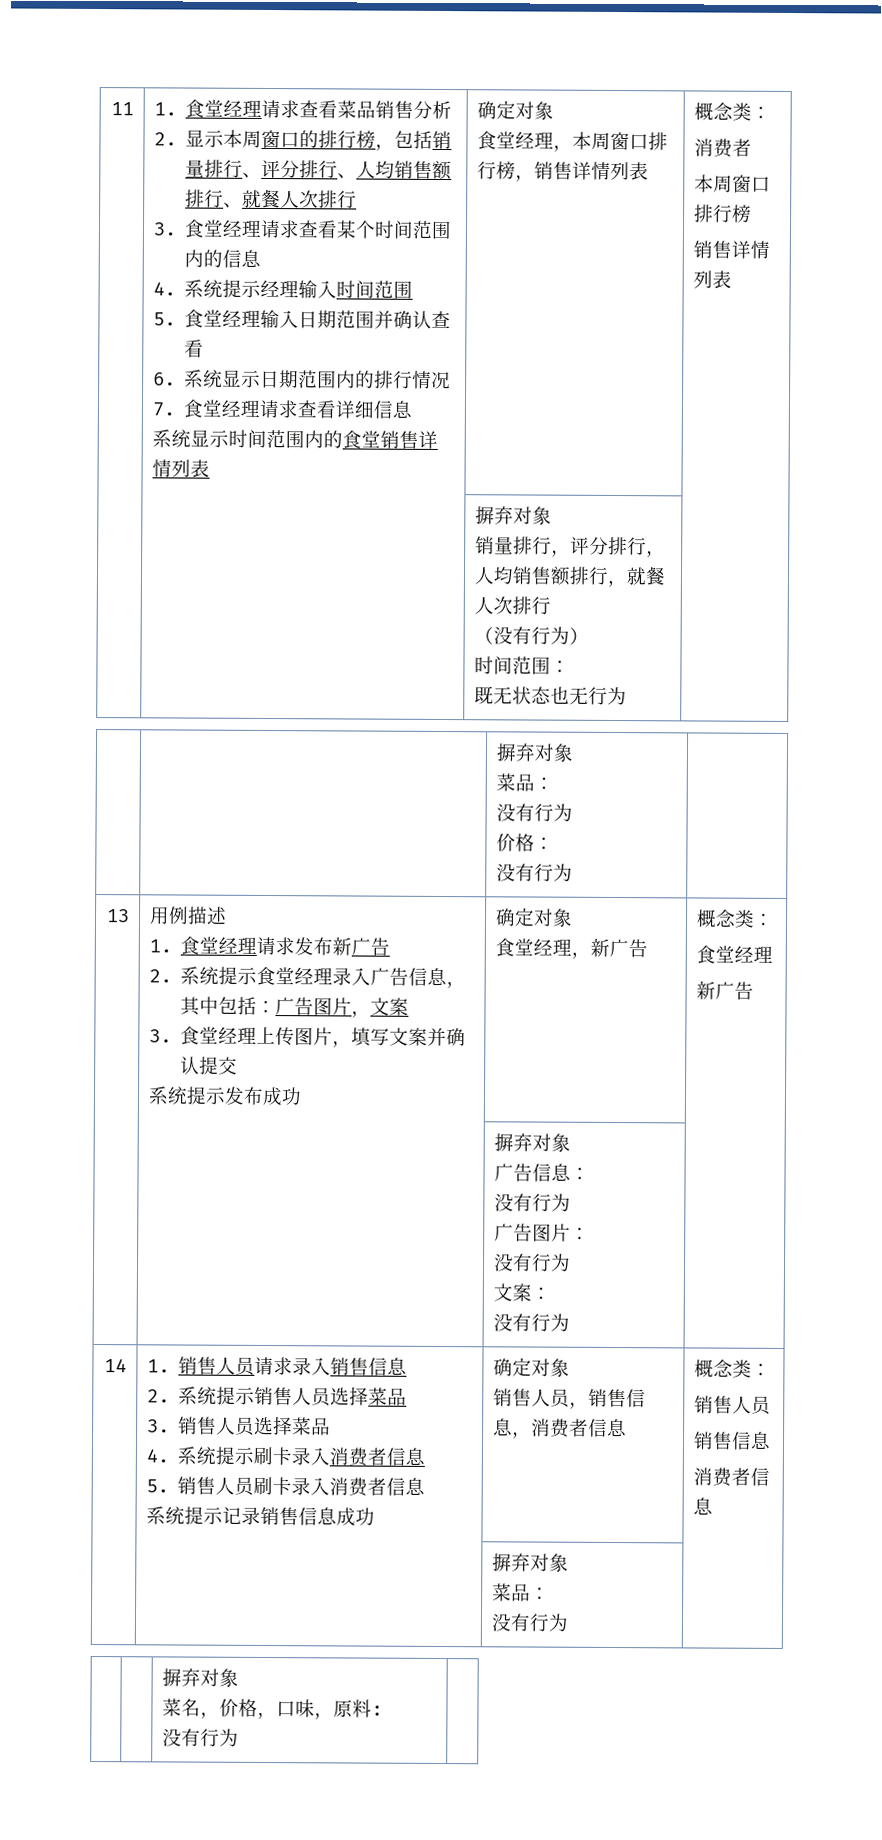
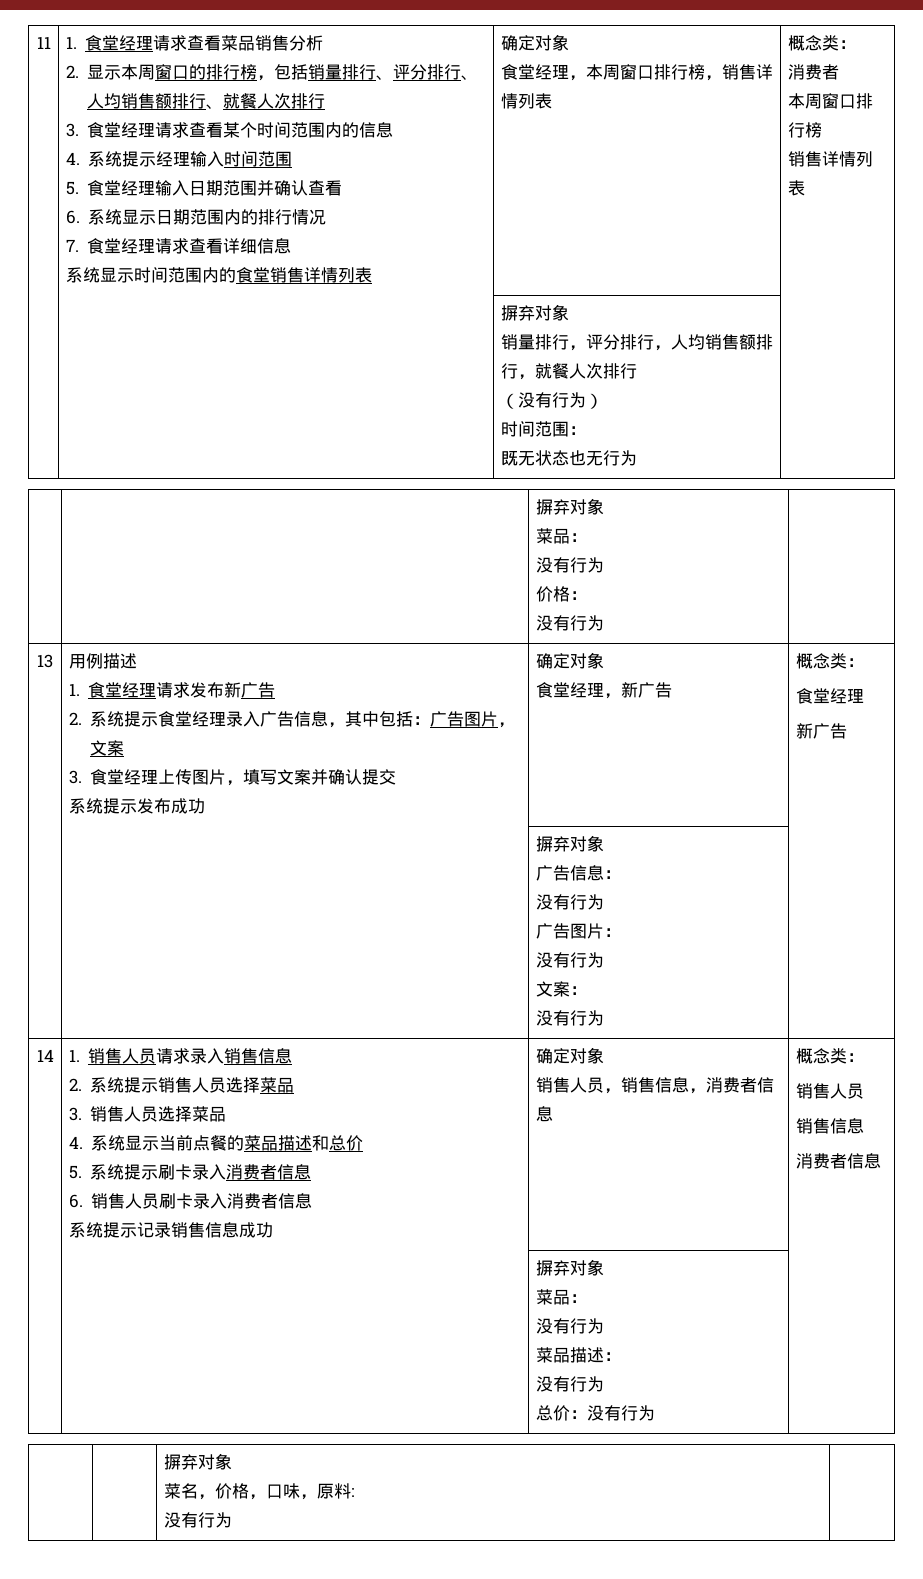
(217, 1455) none -> [125,1135,364,1151] [68,1164,125,1180] 显示当前点餐的菜品描述和总价 // 5.系统
[145,1479,169,1493] 5. -> [68,1194,83,1208] 6.
(569, 1622) none -> [535,1347,621,1363] [535,1376,604,1392] [535,1405,655,1421] // 菜品描述： // 没有行为 // 总价：没有行为

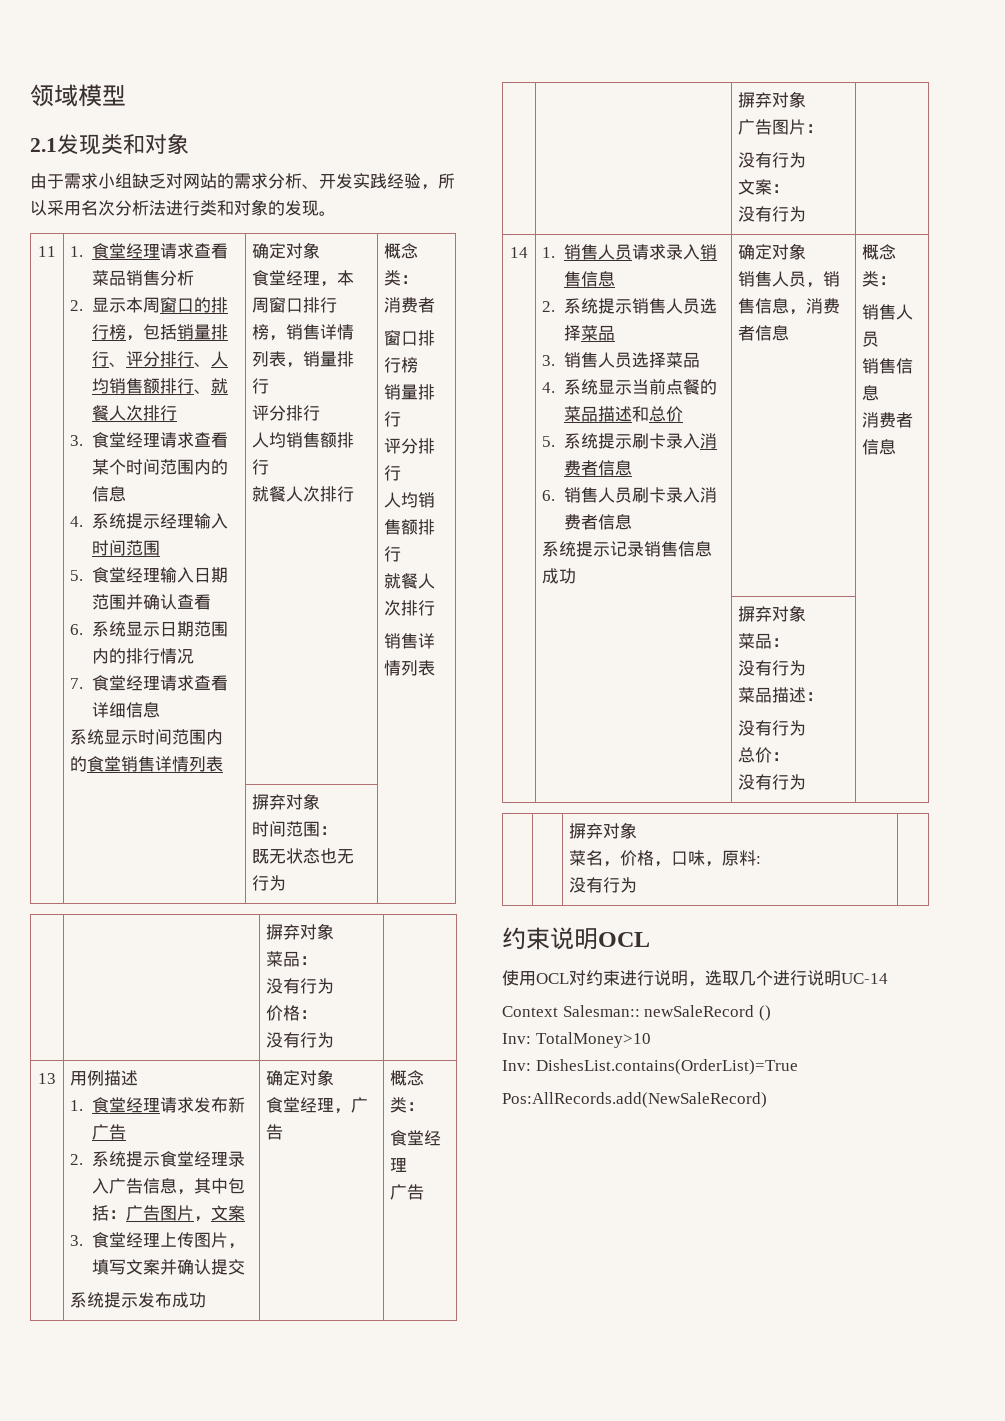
(36, 42) none -> [30,84,126,107] [30,133,189,155] [30,173,455,190] [30,199,336,216] 领域模型 // 2.1发现类和对象 // 由于需求小组缺乏对网站的需求分析、开发实践经验，所以采用名次分析法进行类和对象的发现。 //
(552, 101) none -> [286,351,355,368] [252,378,270,394] [252,405,321,421] [252,432,355,448] [252,459,270,475] [252,486,355,502] ，销量排行 // 评分排行 // 人均销售额排行 // 就餐人次排行
[787,93,873,109] [787,122,822,138] 本周窗口排行榜 -> [384,330,436,346] [384,357,419,373] [384,384,436,400] [384,411,402,427] [384,438,436,454] [384,465,402,481] [384,492,436,508] [384,519,436,535] [384,546,402,562] [384,573,436,589] [384,600,436,616] 窗口排行榜 // 销量排行 // 评分排行 // 人均销售额排行 // 就餐人次排行
[500,334,773,351] [500,363,637,380] [500,392,603,409] // 销量排行，评分排行，人均销售额排行，就餐人次排行 // （没有行为） -> (321, 801) none
[620,682,638,698] 新 -> (352, 1111) none
[795,723,813,739] 新 -> (408, 1164) none
[535,865,621,881] [535,894,604,910] // 广告信息： // 没有行为 -> (807, 99) none
(587, 1414) none -> (790, 756) //
(232, 1520) none -> [502,927,650,950] [502,970,888,987] [502,1005,771,1021] [502,1032,651,1048] [502,1059,798,1075] [502,1092,767,1108] // 约束说明OCL // 使用OCL对约束进行说明，选取几个进行说明UC-14 // Context Salesman:: newSaleRecord () // Inv: TotalMoney>10 // Inv: DishesList.contains(OrderList)=True // Pos:AllRecords.add(NewSaleRecord)

